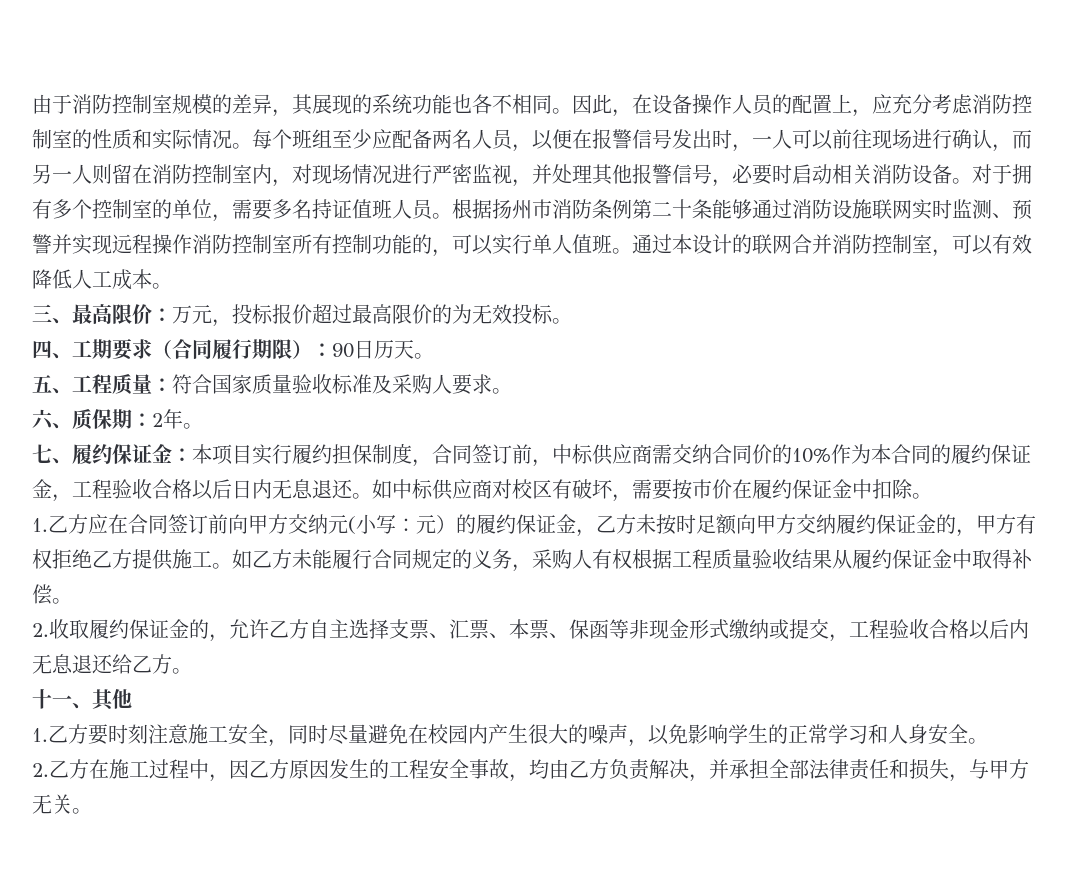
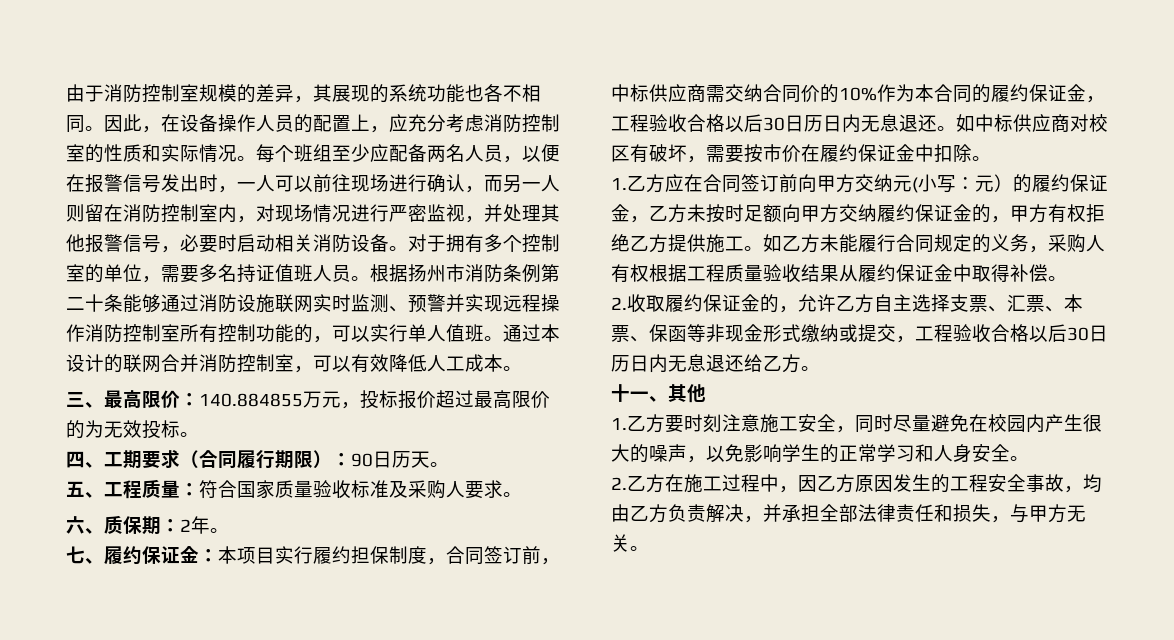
(172, 315) none -> [199,393,303,407] 140.884855
(232, 489) none -> [763,115,823,132] 30日历
(1009, 629) none -> [1067,325,1108,342] [611,355,649,372] 30日历日

